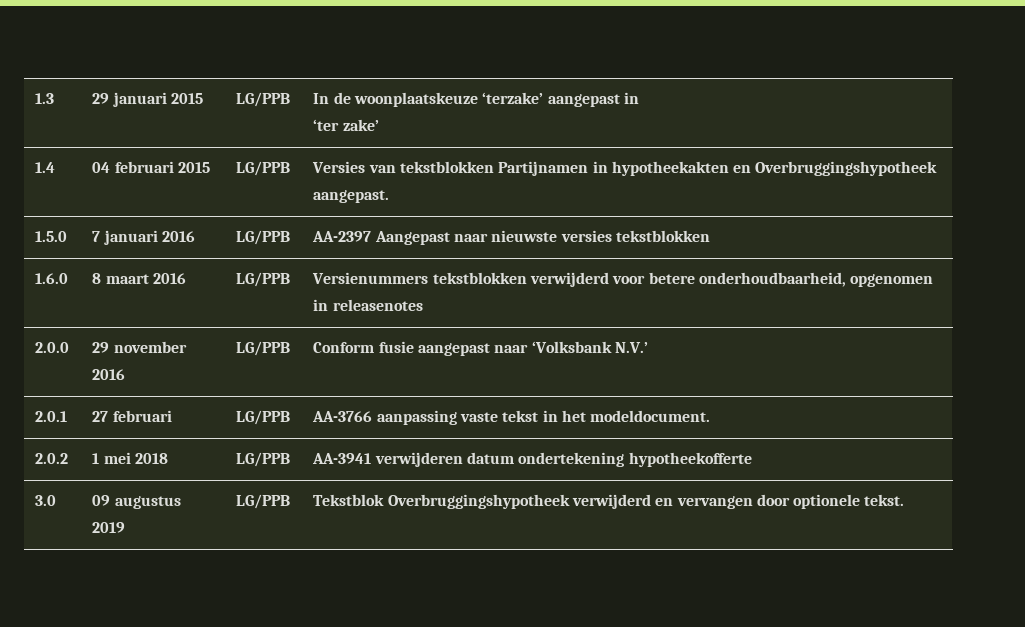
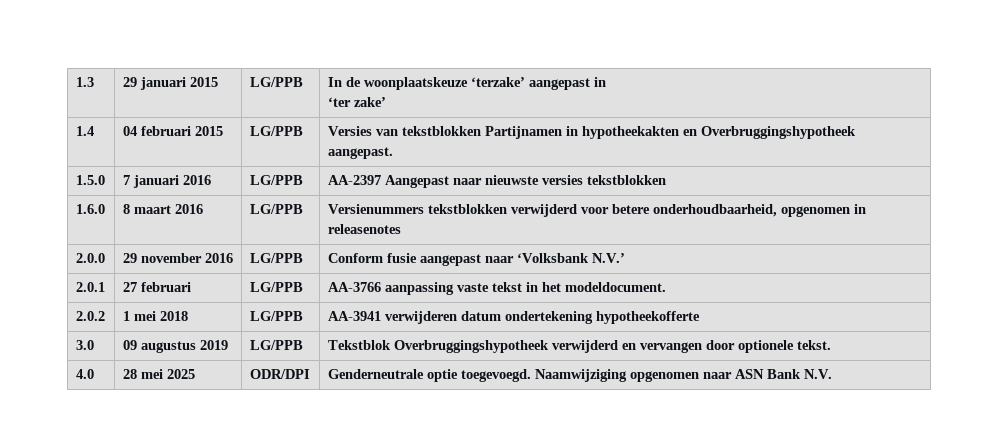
(905, 500) none -> [75,369,94,379] [122,369,195,379] [249,369,310,379] [327,369,832,382] // 4.0 | 28 mei 2025 | ODR/DPI | Genderneutrale optie toegevoegd. Naamwijziging opgenomen naar ASN Bank N.V.

